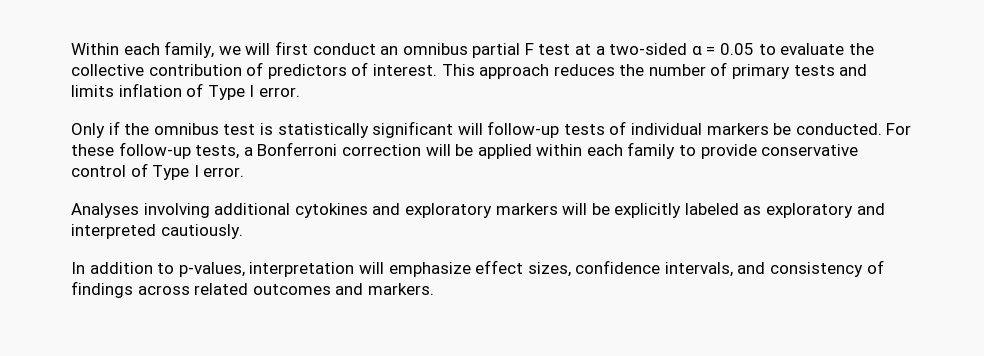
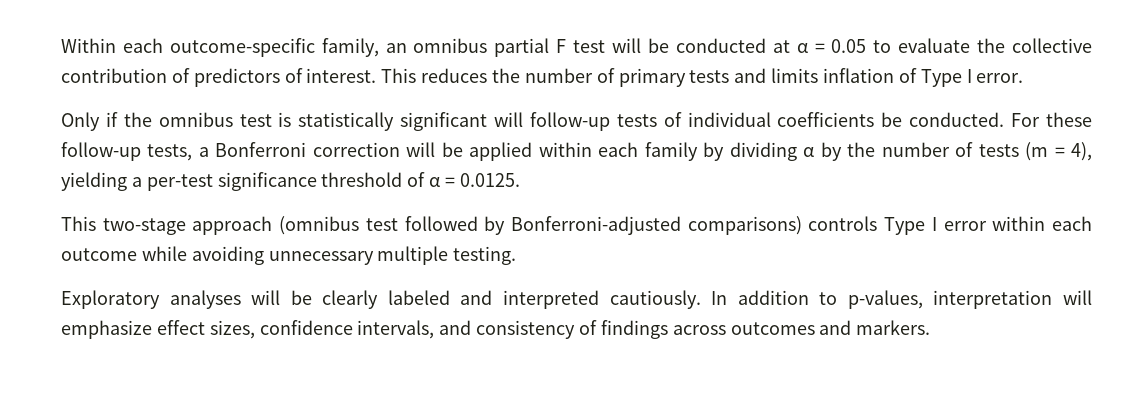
[164,41,376,58] family, we will first conduct -> [169,38,379,57] outcome-specific family,
[575,43,688,55] at a two-sided -> [612,38,790,53] will be conducted at
[479,64,550,79] approach -> (417, 75) none
[706,123,769,135] markers -> [777,112,875,127] coefficients
[679,144,859,159] [71,163,245,180] [71,203,854,218] to provide conservative control of Type I error. // Analyses involving additional cytokines and exploratory markers will be explicitly labeled as exploratory -> [703,142,1092,161] [61,172,520,191] [61,216,1092,235] [61,246,517,265] [61,290,450,309] by dividing α by the number of tests (m = 4), yielding a per-test significance threshold of α = 0.0125. // This two-stage approach (omnibus test followed by Bonferroni-adjusted comparisons) controls Type I error within each outcome while avoiding unnecessary multiple testing. // Exploratory analyses will be clearly labeled
(243, 231) // -> (701, 299) none
[194,283,249,295] related -> (726, 330) none

